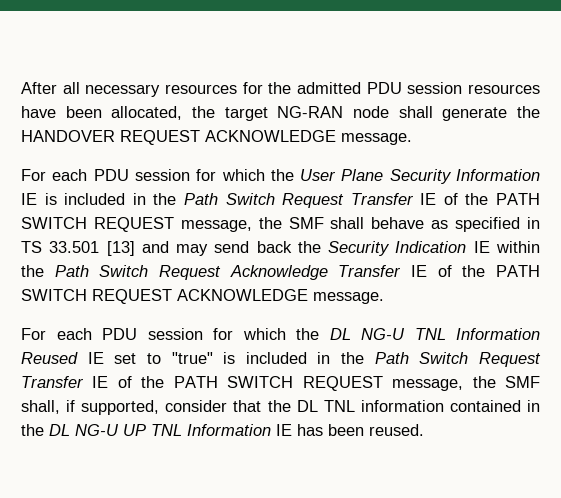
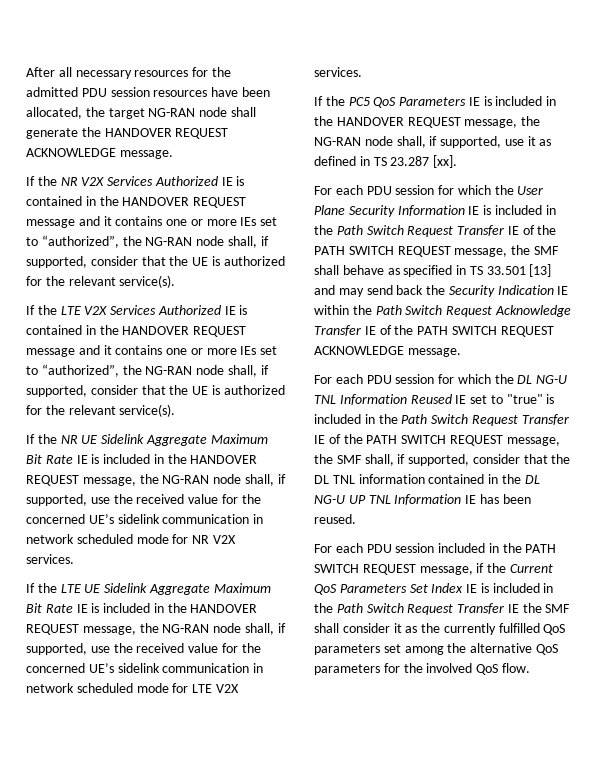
(412, 139) none -> [26,176,245,186] [26,196,247,208] [26,216,278,228] [26,235,269,248] [26,256,285,268] [26,275,176,288] [26,305,248,315] [26,325,247,337] [26,345,278,357] [26,364,269,377] [26,385,285,397] [26,404,176,417] [26,434,268,446] [26,454,258,464] [26,474,286,486] [26,494,261,506] [26,514,264,524] [26,534,236,544] [26,554,74,564] [26,583,271,595] [26,603,258,613] [26,623,286,635] [26,643,261,655] [26,663,264,673] [26,683,239,693] [314,67,362,77] [314,96,557,108] [314,116,541,128] [314,136,552,148] [314,155,458,168] // If the NR V2X Services Authorized IE is contained in the HANDOVER REQUEST message and it contains one or more IEs set to “authorized”, the NG-RAN node shall, if supported, consider that the UE is authorized for the relevant service(s). // If the LTE V2X Services Authorized IE is contained in the HANDOVER REQUEST message and it contains one or more IEs set to “authorized”, the NG-RAN node shall, if supported, consider that the UE is authorized for the relevant service(s). // If the NR UE Sidelink Aggregate Maximum Bit Rate IE is included in the HANDOVER REQUEST message, the NG-RAN node shall, if supported, use the received value for the concerned UE’s sidelink communication in network scheduled mode for NR V2X services. // If the LTE UE Sidelink Aggregate Maximum Bit Rate IE is included in the HANDOVER REQUEST message, the NG-RAN node shall, if supported, use the received value for the concerned UE’s sidelink communication in network scheduled mode for LTE V2X services. // If the PC5 QoS Parameters IE is included in the HANDOVER REQUEST message, the NG-RAN node shall, if supported, use it as defined in TS 23.287 [xx].
(424, 430) none -> [314,543,557,553] [314,563,553,575] [314,583,554,595] [314,603,571,615] [314,623,566,635] [314,643,558,655] [314,663,530,675] // For each PDU session included in the PATH SWITCH REQUEST message, if the Current QoS Parameters Set Index IE is included in the Path Switch Request Transfer IE the SMF shall consider it as the currently fulfilled QoS parameters set among the alternative QoS parameters for the involved QoS flow.

